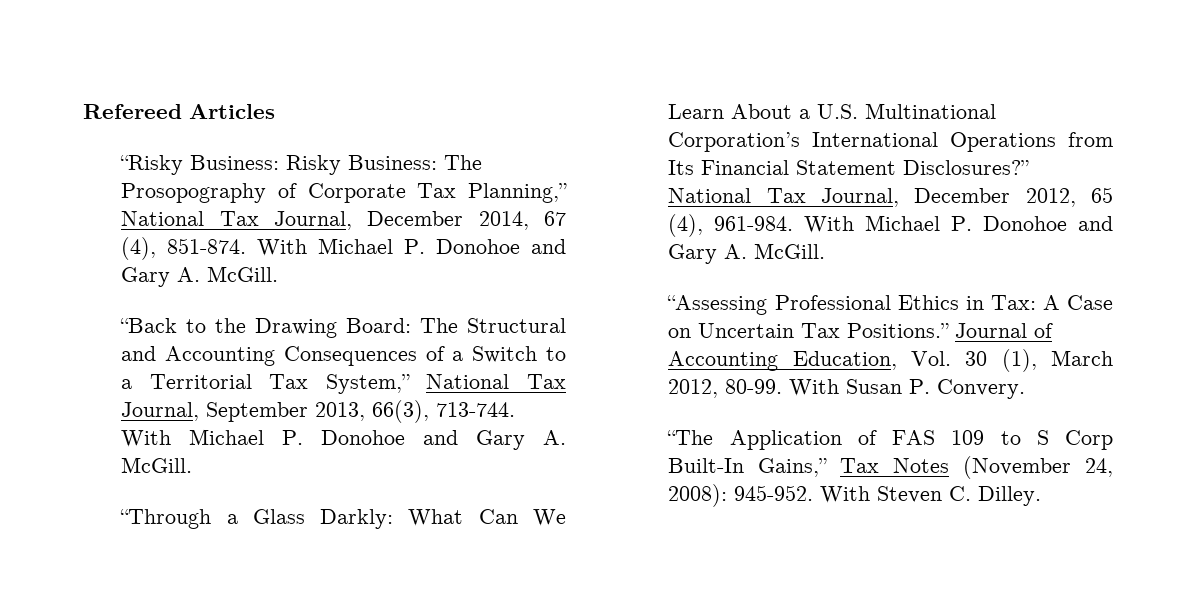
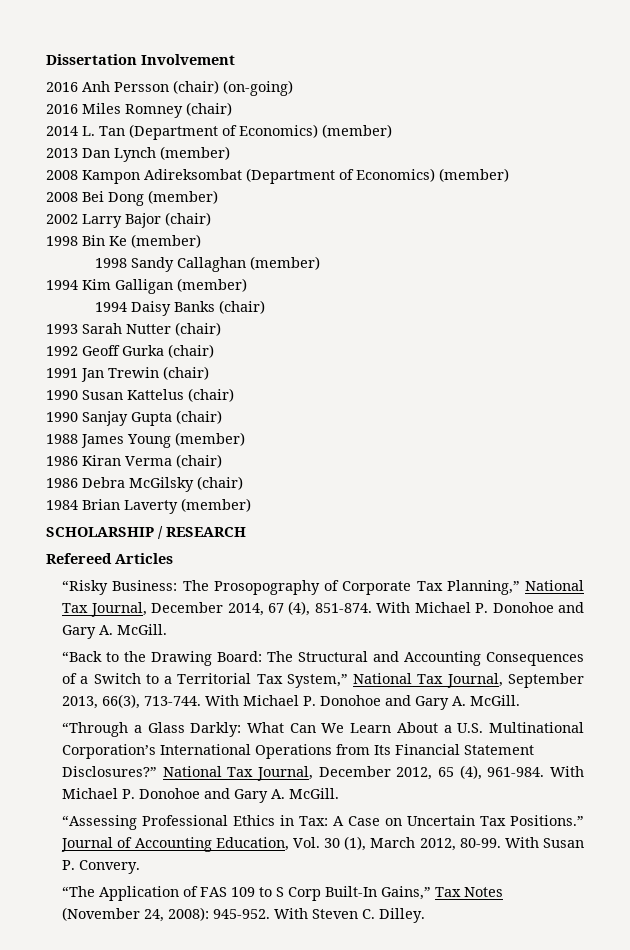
(83, 111) none -> [46,54,235,65] [46,80,293,96] [46,102,232,118] [46,124,392,140] [46,146,230,162] [46,168,509,184] [46,190,218,206] [46,212,211,228] [46,234,201,248] [94,256,320,272] [46,278,247,294] [94,300,265,316] [46,322,221,336] [46,344,214,358] [46,366,209,382] [46,388,234,402] [46,410,222,426] [46,432,245,448] [46,454,222,468] [46,476,243,492] [46,498,251,514] [46,526,246,539] Dissertation Involvement // 2016 Anh Persson (chair) (on-going) // 2016 Miles Romney (chair) // 2014 L. Tan (Department of Economics) (member) // 2013 Dan Lynch (member) // 2008 Kampon Adireksombat (Department of Economics) (member) // 2008 Bei Dong (member) // 2002 Larry Bajor (chair) // 1998 Bin Ke (member) // 1998 Sandy Callaghan (member) // 1994 Kim Galligan (member) // 1994 Daisy Banks (chair) // 1993 Sarah Nutter (chair) // 1992 Geoff Gurka (chair) // 1991 Jan Trewin (chair) // 1990 Susan Kattelus (chair) // 1990 Sanjay Gupta (chair) // 1988 James Young (member) // 1986 Kiran Verma (chair) // 1986 Debra McGilsky (chair) // 1984 Brian Laverty (member) // SCHOLARSHIP / RESEARCH //
[286,155,438,175] Risky Business: -> (178, 585) none

